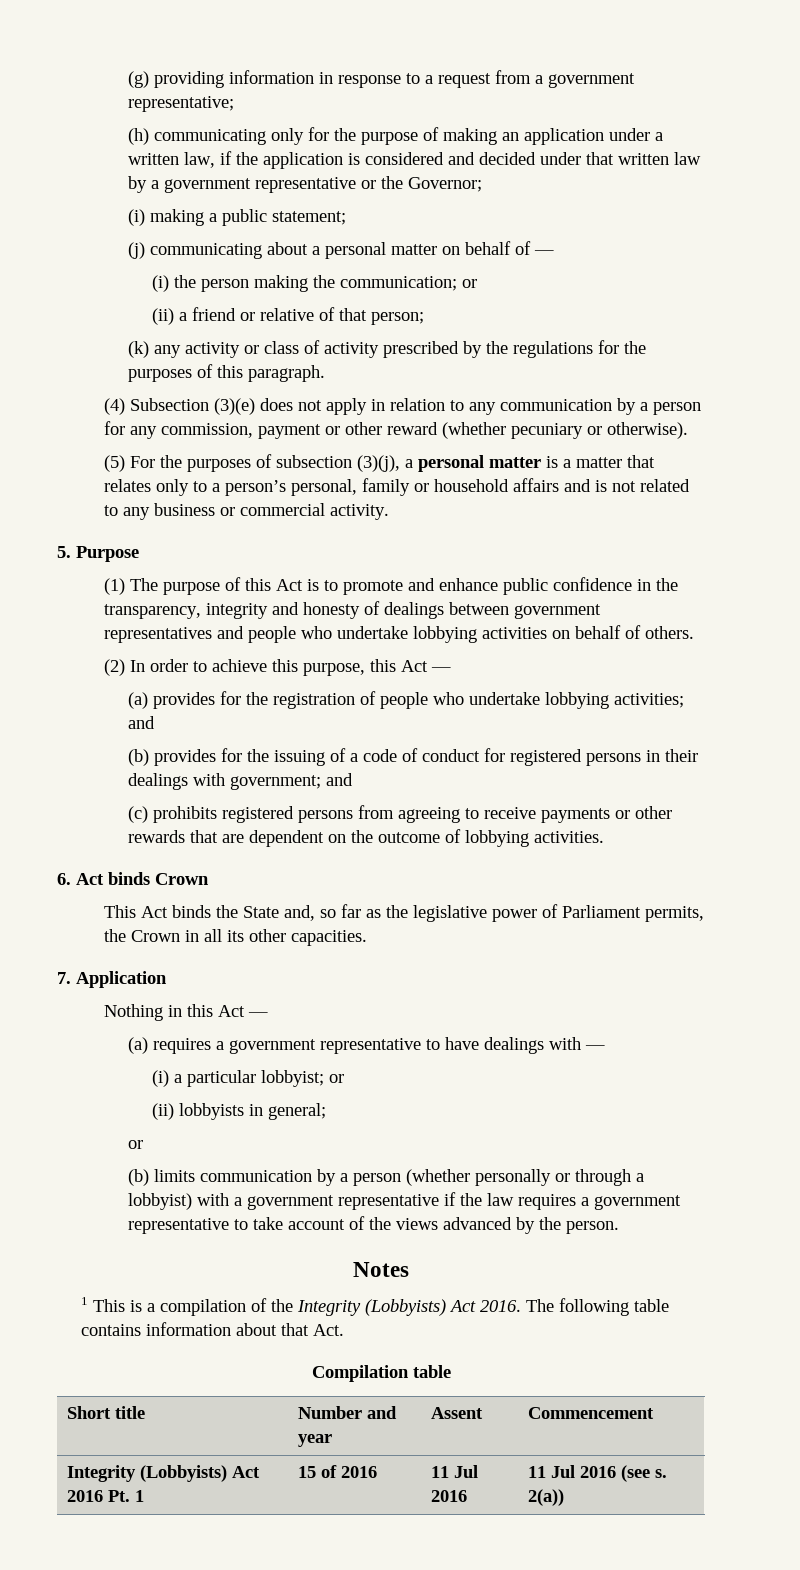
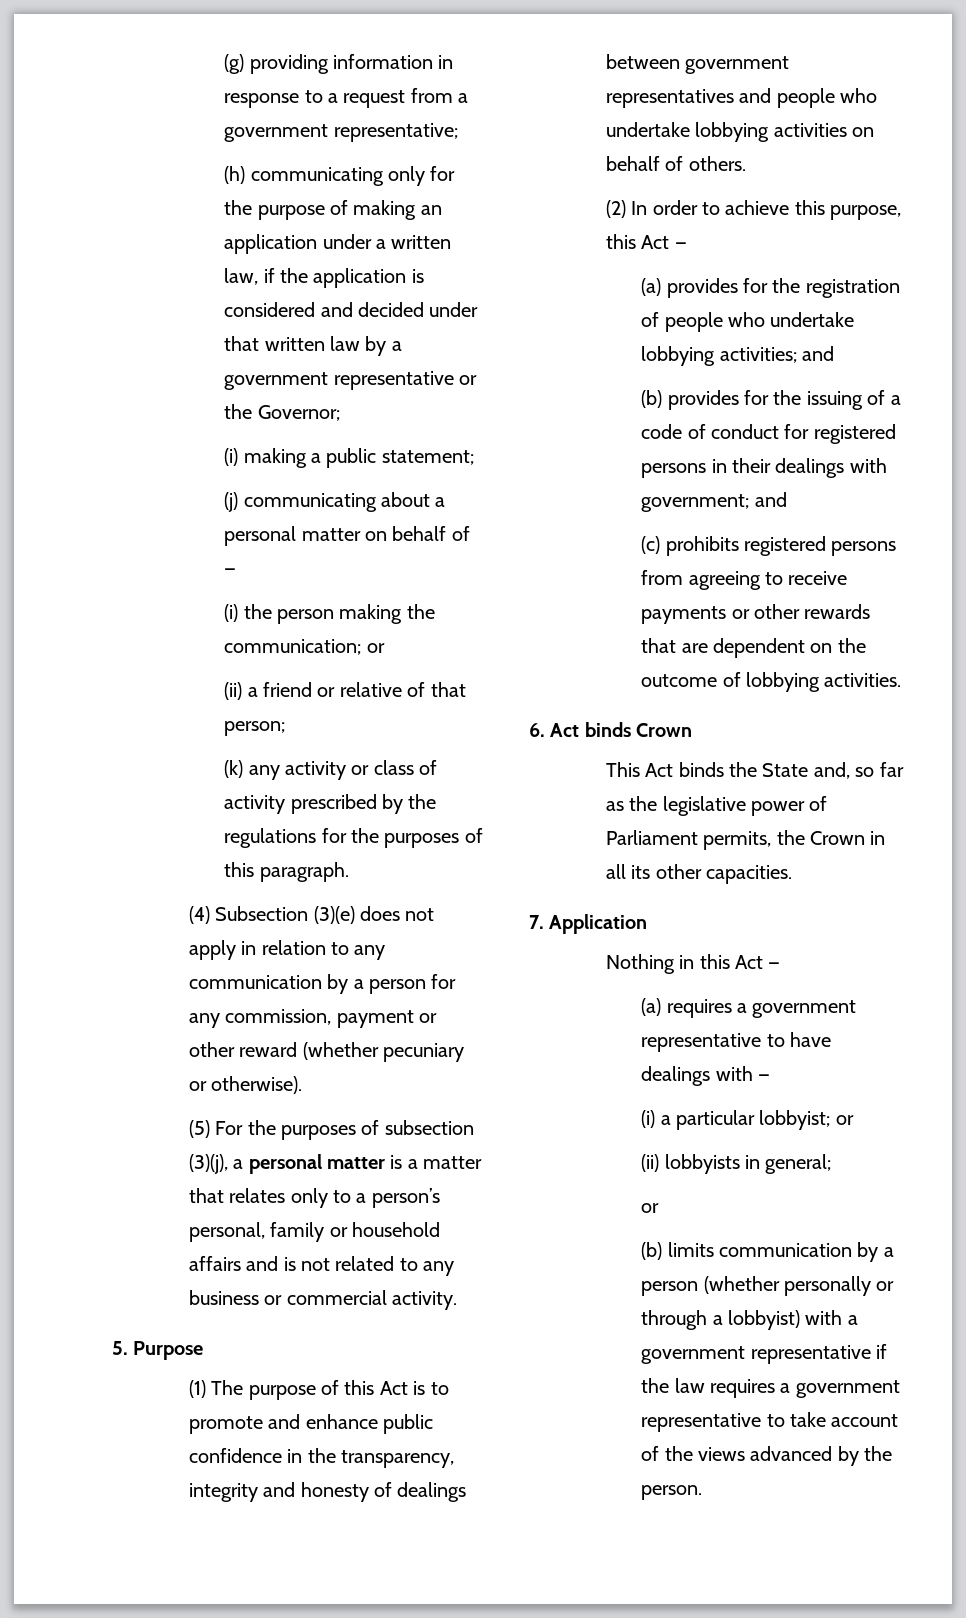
[353,1262,409,1277] [80,1297,669,1316] [80,1322,344,1336] [311,1365,451,1382] [67,1406,146,1419] [298,1406,398,1419] [298,1434,333,1447] [431,1407,484,1419] [528,1407,655,1419] [67,1465,261,1482] [67,1490,145,1502] [298,1465,378,1478] [431,1465,479,1478] [431,1490,468,1502] [528,1465,668,1482] [528,1489,565,1506] // Notes // 1 This is a compilation of the Integrity (Lobbyists) Act 2016. The following table contains information about that Act. // Compilation table // Short title | Number and year | Assent | Commencement // Integrity (Lobbyists) Act 2016 Pt. 1 | 15 of 2016 | 11 Jul 2016 | 11 Jul 2016 (see s. 2(a)) -> (703, 1492) none

